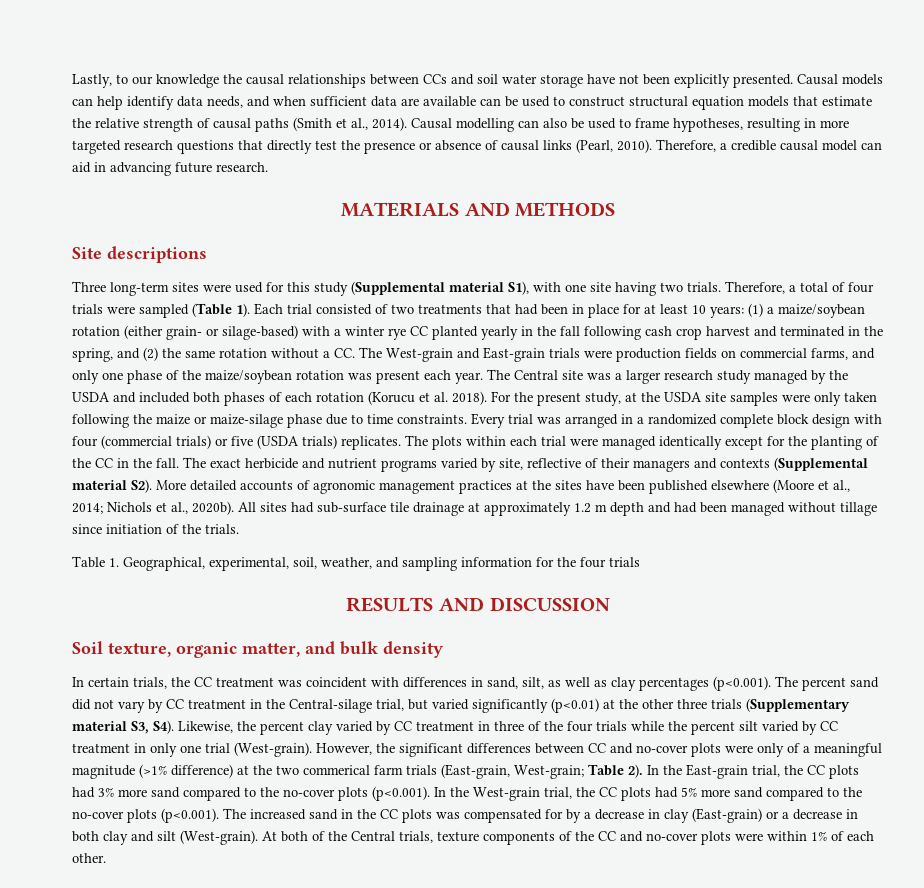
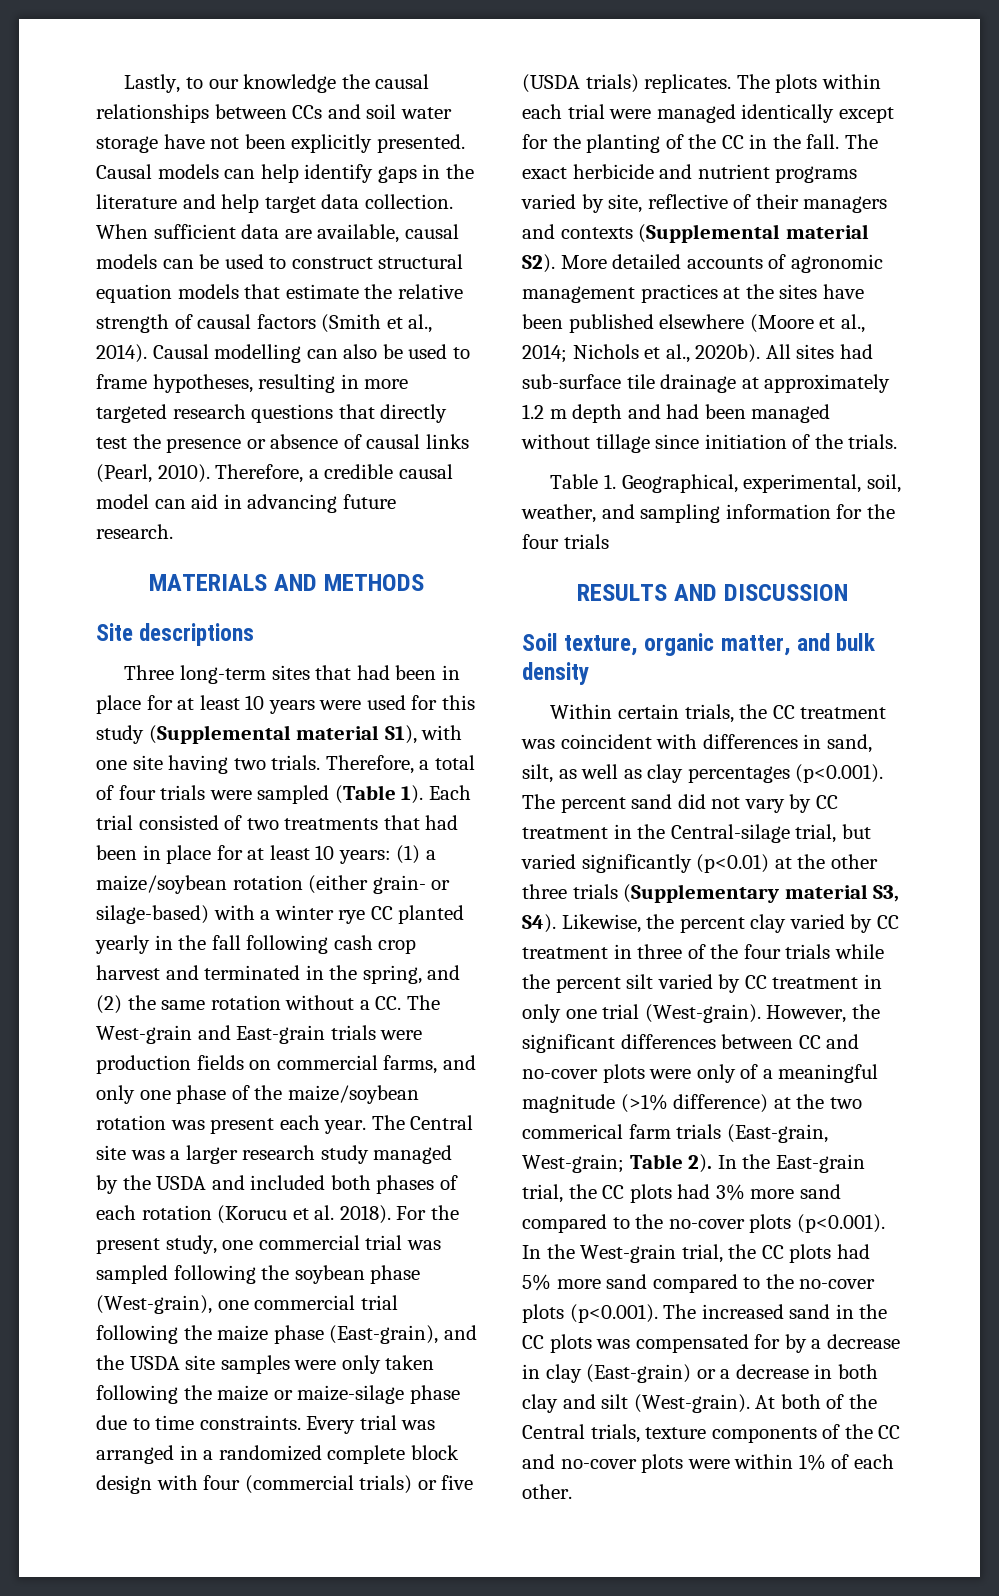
[177,96,476,108] data needs, and when sufficient data are available -> [377,164,474,183] [96,194,453,213] [96,224,459,243] [96,254,157,269] gaps in the literature and help target data collection. When sufficient data are available, causal models
[255,118,289,132] paths -> [256,314,316,329] factors
(199, 287) none -> [315,665,460,680] [96,695,315,714] that had been in place for at least 10 years
[625,392,637,402] at -> [222,1235,441,1250] [96,1265,421,1284] [96,1295,398,1314] [96,1325,477,1344] one commercial trial was sampled following the soybean phase (West-grain), one commercial trial following the maize phase (East-grain), and
[72,677,84,687] In -> [550,704,613,719] Within

